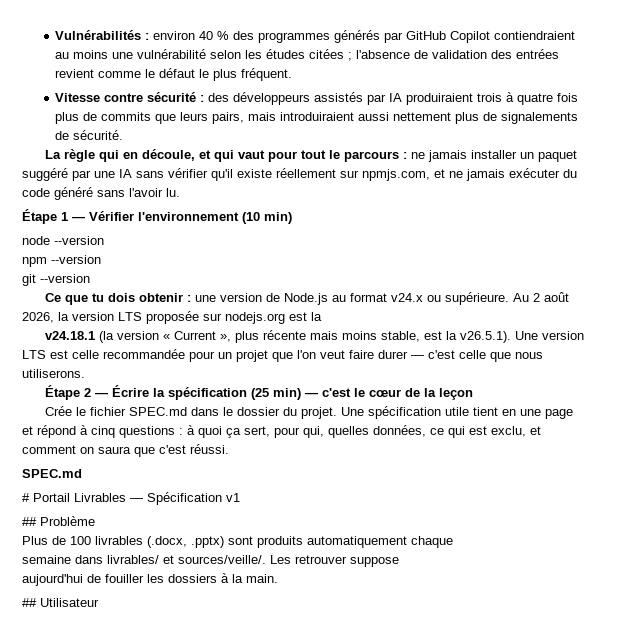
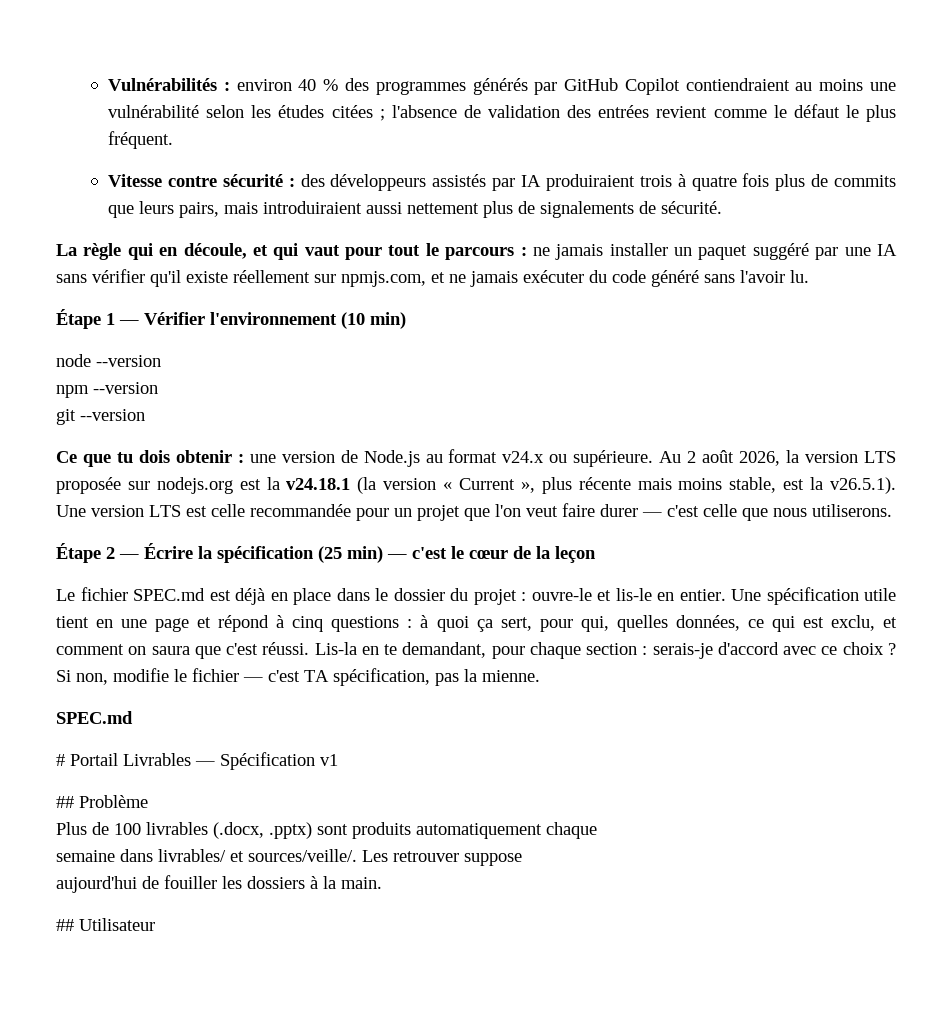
(322, 316) // -> (280, 483) none
[44,406,337,419] Crée le fichier SPEC.md dans le dossier du projet. -> [56,587,726,605] Le fichier SPEC.md est déjà en place dans le dossier du projet : ouvre-le et lis-le en entier.
(229, 449) none -> [314,642,897,659] [56,668,540,686] Lis-la en te demandant, pour chaque section : serais-je d'accord avec ce choix ? Si non, modifie le fichier — c'est TA spécification, pas la mienne.

